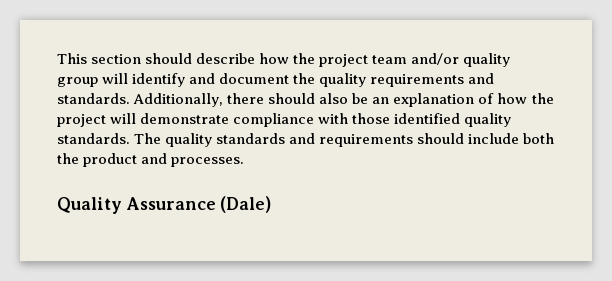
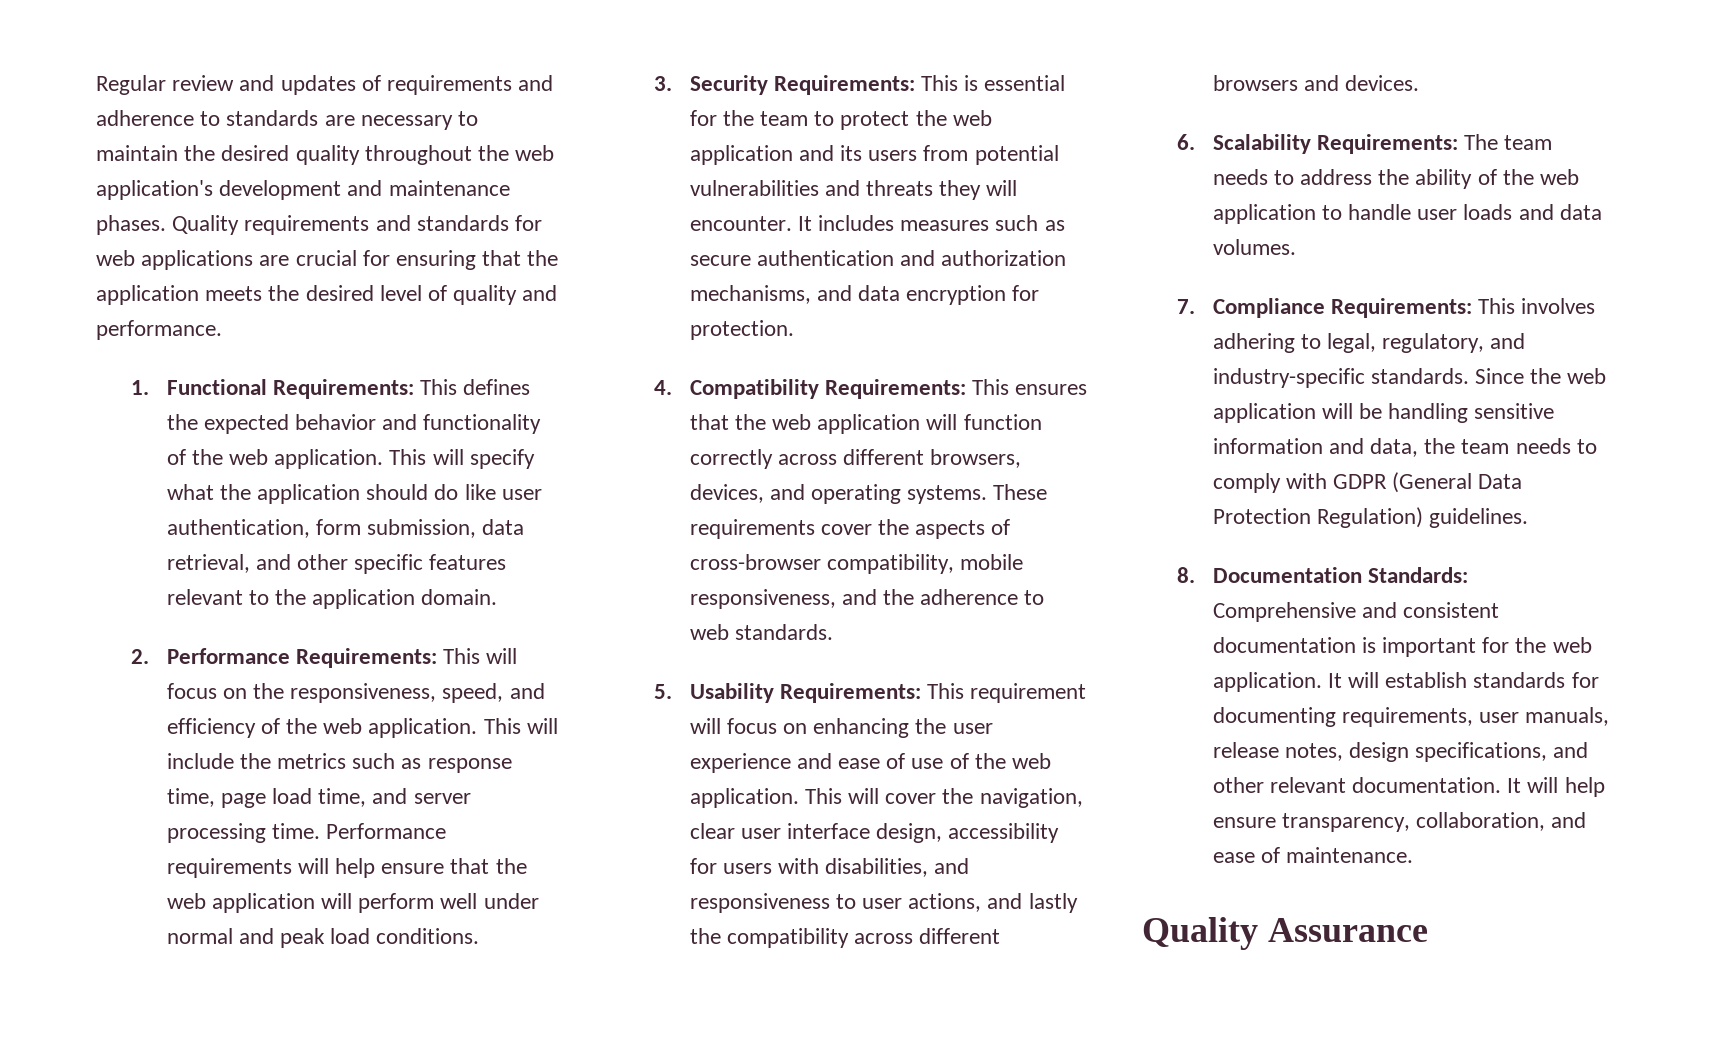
[57,53,511,67] [57,73,495,87] [57,93,554,107] [57,113,512,127] [57,133,555,147] [57,153,245,167] This section should describe how the project team and/or quality group will identify and document the quality requirements and standards. Additionally, there should also be an explanation of how the project will demonstrate compliance with those identified quality standards. The quality standards and requirements should include both the product and processes. -> [96,75,554,95] [96,110,479,130] [96,145,555,165] [96,180,510,200] [96,215,543,235] [96,250,559,270] [96,285,558,305] [96,320,222,340] [131,379,531,399] [166,414,542,434] [166,449,535,469] [166,484,542,504] [166,519,525,538] [166,554,507,574] [166,589,498,609] [131,648,518,668] [166,683,545,703] [166,718,558,738] [166,753,512,773] [166,788,471,808] [166,823,446,843] [166,858,527,878] [166,893,539,913] [166,928,480,948] [654,75,1066,95] [689,110,992,130] [689,145,1059,165] [689,180,1018,200] [689,215,1065,231] [689,250,1067,266] [689,285,1040,305] [689,320,794,340] [654,379,1088,399] [689,414,1042,434] [689,449,1022,469] [689,484,1048,504] [689,519,1011,539] [689,554,1023,574] [689,589,1045,609] [689,624,833,640] [654,683,1087,703] [689,718,993,738] [689,753,1051,773] [689,788,1083,808] [689,823,1060,843] [689,858,970,877] [689,893,1078,913] [689,928,1001,948] [1212,75,1419,91] [1177,134,1553,154] [1212,169,1579,189] [1212,204,1602,224] [1212,239,1296,255] [1177,298,1596,318] [1212,333,1526,353] [1212,368,1607,388] [1212,403,1555,423] [1212,438,1597,457] [1212,472,1523,493] [1212,507,1528,528] [1177,567,1468,583] [1212,602,1499,622] [1212,637,1592,657] [1212,672,1599,692] [1212,707,1610,727] [1212,742,1589,762] [1212,777,1605,797] [1212,812,1587,832] [1212,847,1413,863] Regular review and updates of requirements and adherence to standards are necessary to maintain the desired quality throughout the web application's development and maintenance phases. Quality requirements and standards for web applications are crucial for ensuring that the application meets the desired level of quality and performance. // 1. Functional Requirements: This defines the expected behavior and functionality of the web application. This will specify what the application should do like user authentication, form submission, data retrieval, and other specific features relevant to the application domain. // 2. Performance Requirements: This will focus on the responsiveness, speed, and efficiency of the web application. This will include the metrics such as response time, page load time, and server processing time. Performance requirements will help ensure that the web application will perform well under normal and peak load conditions. // 3. Security Requirements: This is essential for the team to protect the web application and its users from potential vulnerabilities and threats they will encounter. It includes measures such as secure authentication and authorization mechanisms, and data encryption for protection. // 4. Compatibility Requirements: This ensures that the web application will function correctly across different browsers, devices, and operating systems. These requirements cover the aspects of cross-browser compatibility, mobile responsiveness, and the adherence to web standards. // 5. Usability Requirements: This requirement will focus on enhancing the user experience and ease of use of the web application. This will cover the navigation, clear user interface design, accessibility for users with disabilities, and responsiveness to user actions, and lastly the compatibility across different browsers and devices. // 6. Scalability Requirements: The team needs to address the ability of the web application to handle user loads and data volumes. // 7. Compliance Requirements: This involves adhering to legal, regulatory, and industry-specific standards. Since the web application will be handling sensitive information and data, the team needs to comply with GDPR (General Data Protection Regulation) guidelines. // 8. Documentation Standards: Comprehensive and consistent documentation is important for the web application. It will establish standards for documenting requirements, user manuals, release notes, design specifications, and other relevant documentation. It will help ensure transparency, collaboration, and ease of maintenance.
[220,196,272,213] (Dale) -> (1428, 930) none

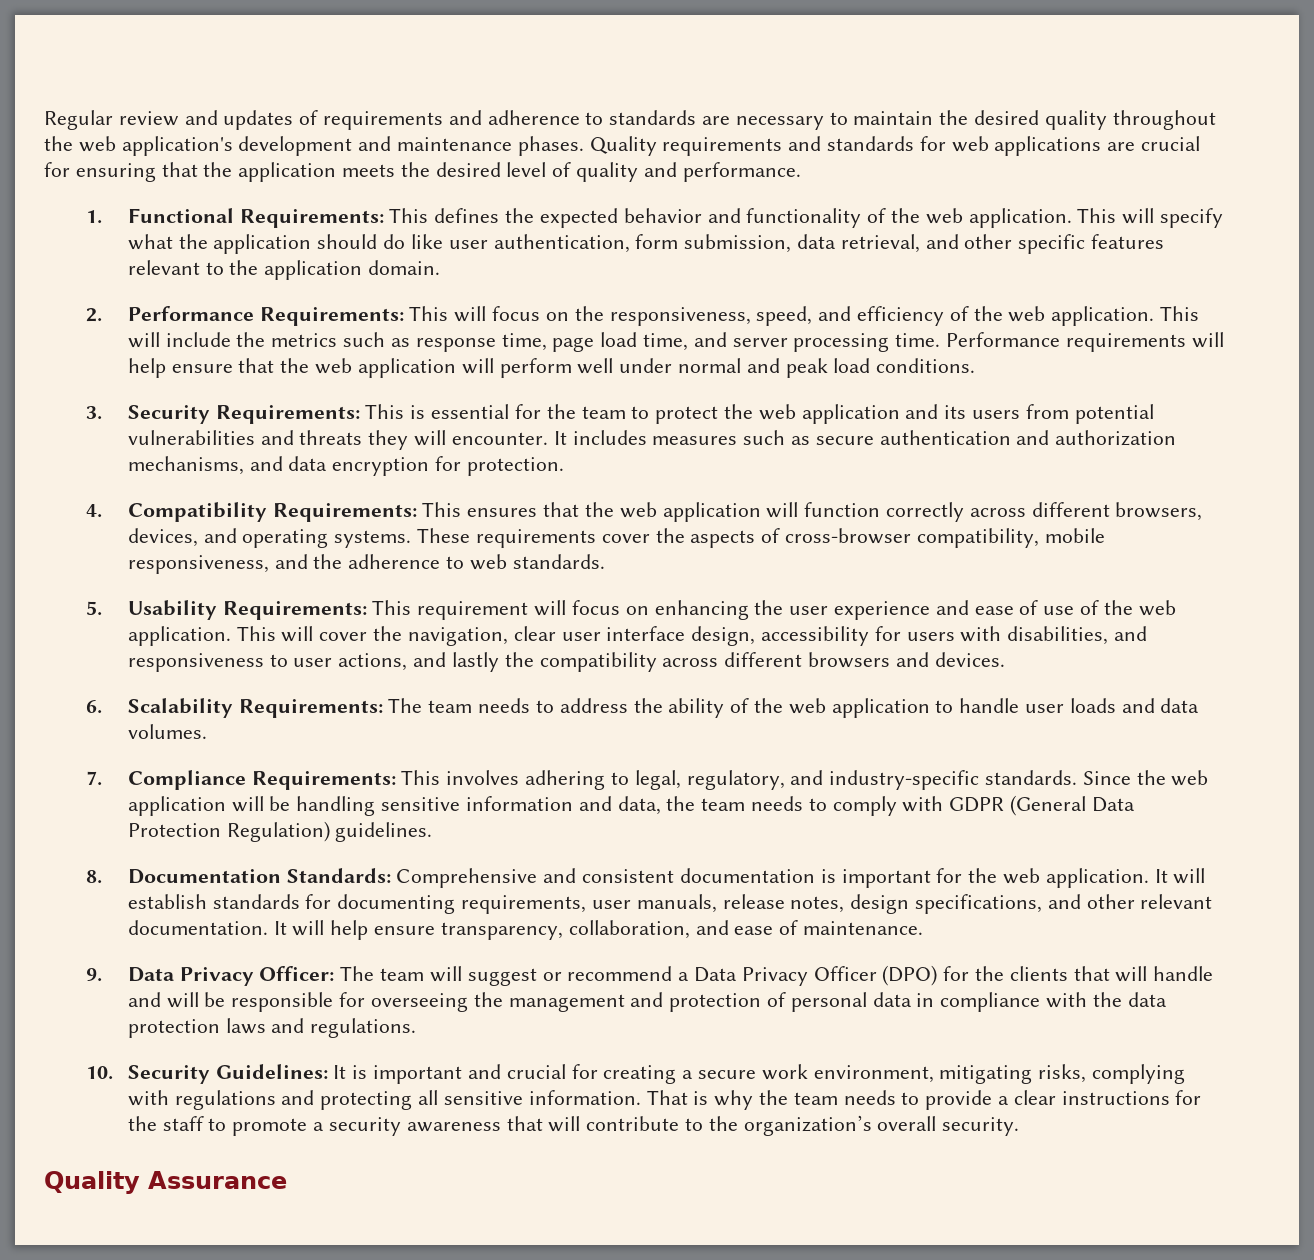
(1413, 855) none -> [85,965,1214,986] [127,992,1167,1012] [127,1018,417,1038] [85,1064,1185,1084] [127,1090,1202,1110] [127,1115,1020,1136] // 9. Data Privacy Officer: The team will suggest or recommend a Data Privacy Officer (DPO) for the clients that will handle and will be responsible for overseeing the management and protection of personal data in compliance with the data protection laws and regulations. // 10. Security Guidelines: It is important and crucial for creating a secure work environment, mitigating risks, complying with regulations and protecting all sensitive information. That is why the team needs to provide a clear instructions for the staff to promote a security awareness that will contribute to the organization’s overall security.

